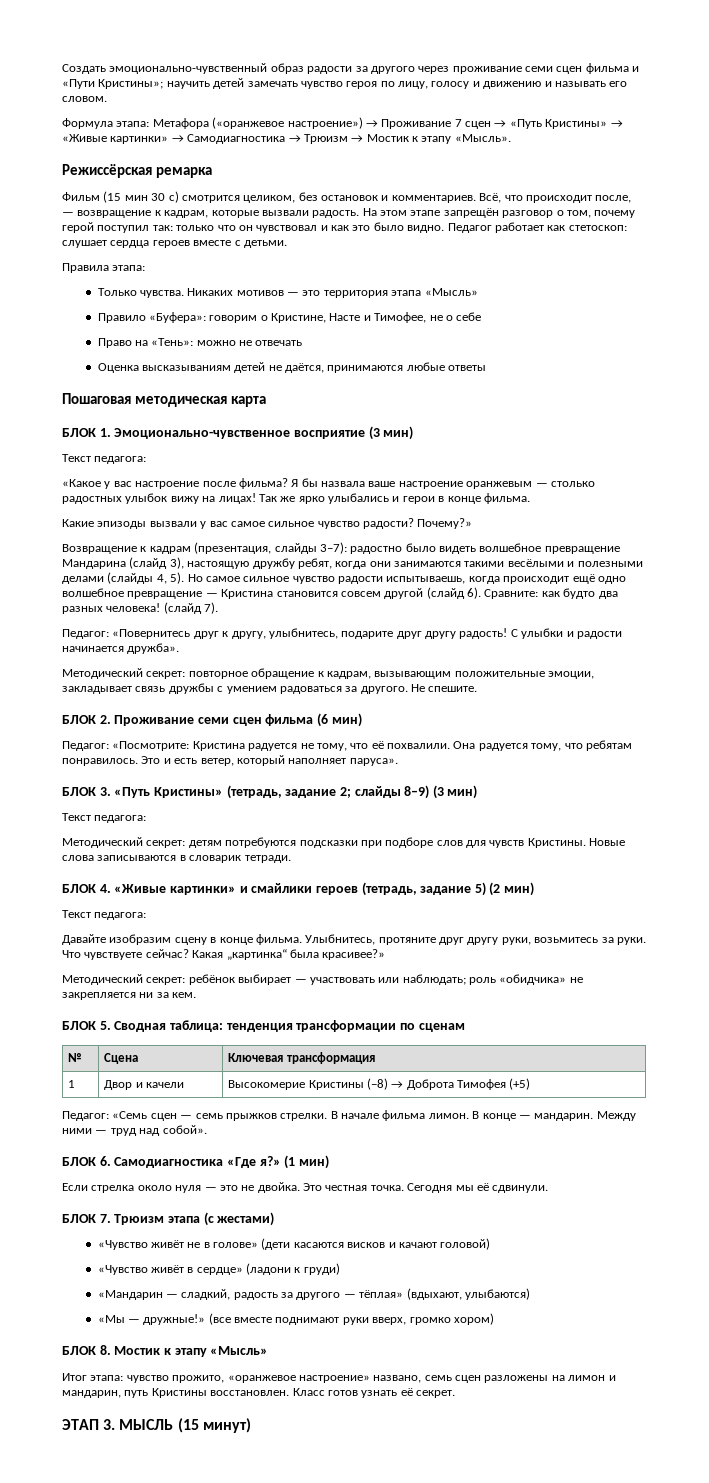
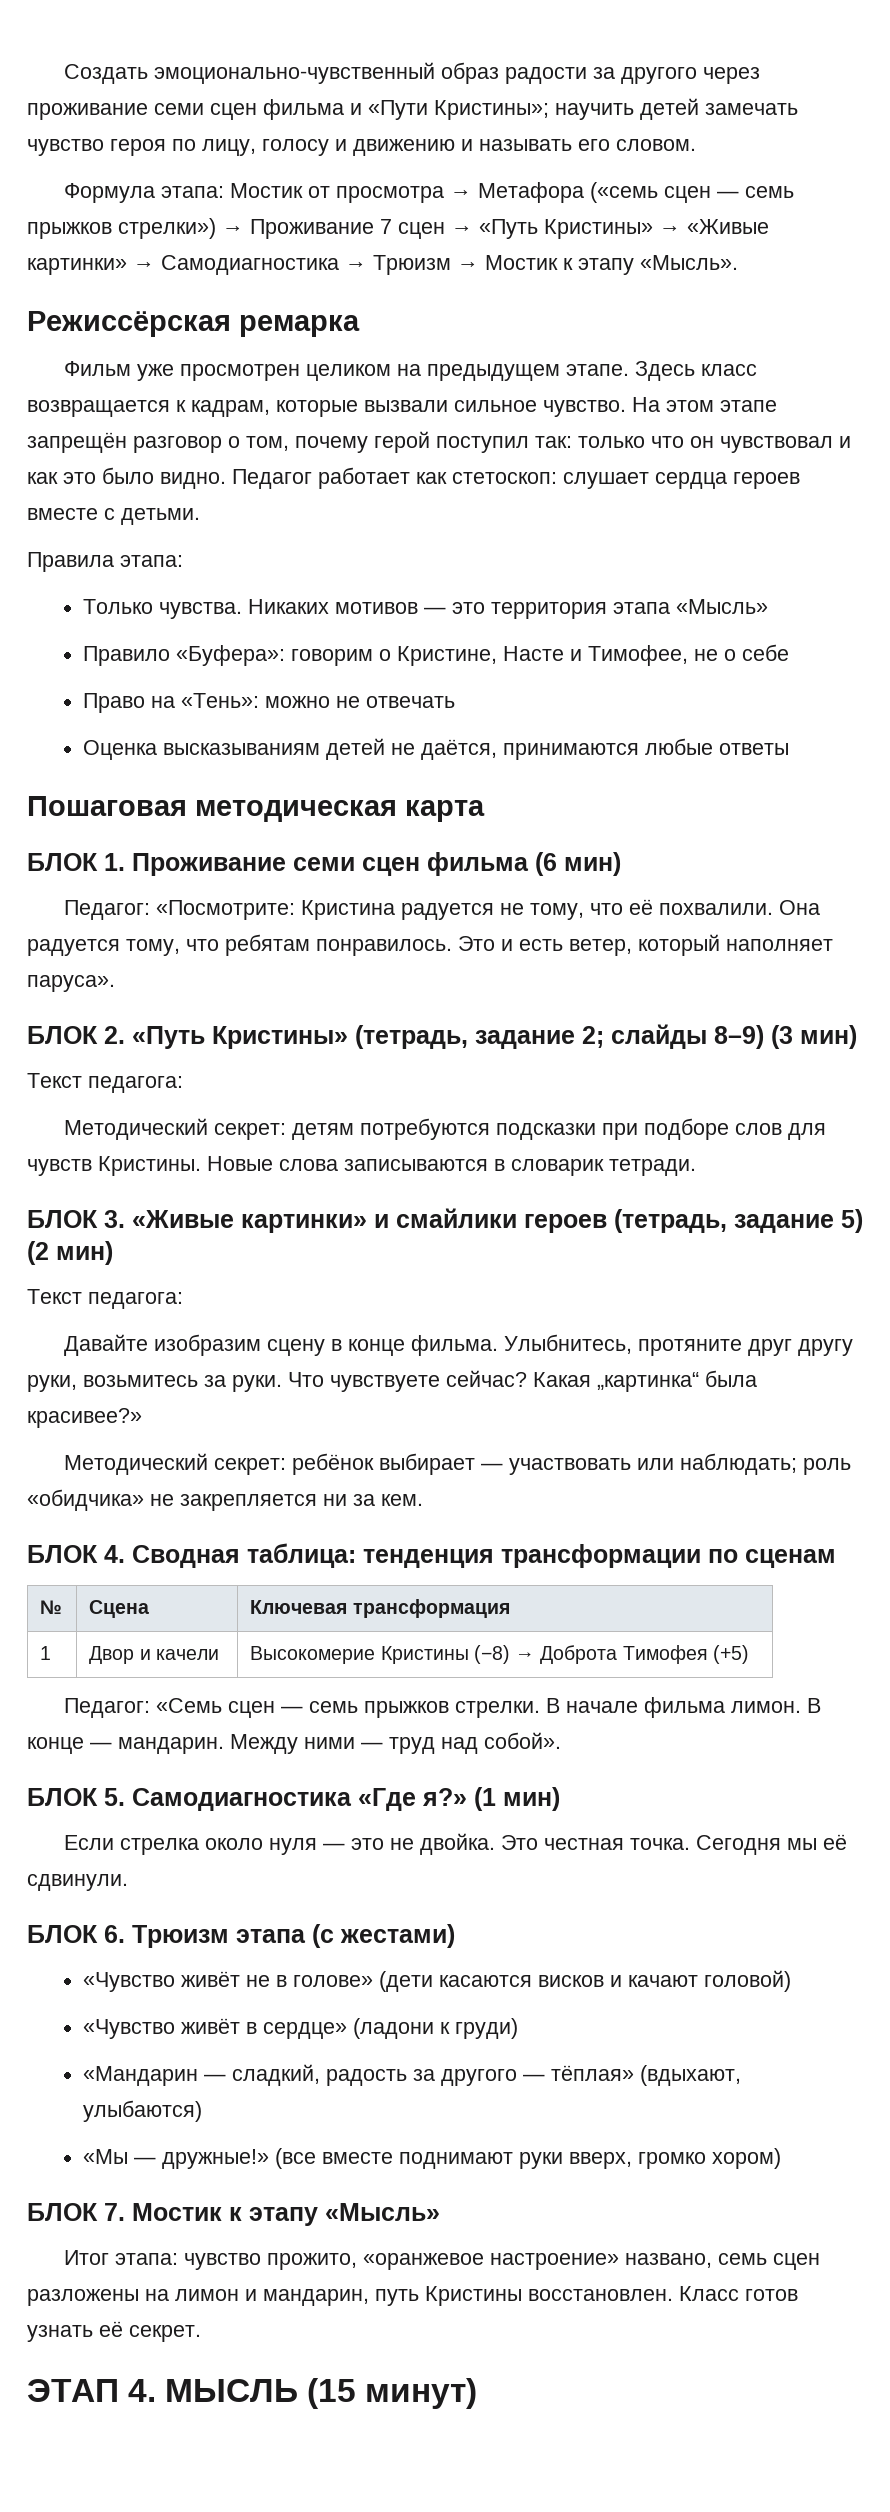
[152,117,363,129] Метафора («оранжевое настроение») -> [230,182,795,203] [27,218,216,239] Мостик от просмотра → Метафора («семь сцен — семь прыжков стрелки»)
[103,191,632,203] [62,210,152,218] (15 мин 30 с) смотрится целиком, без остановок и комментариев. Всё, что происходит после, — возвращение -> [137,361,758,381] [27,400,170,417] уже просмотрен целиком на предыдущем этапе. Здесь класс возвращается
[312,210,360,218] радость. -> [454,400,626,417] сильное чувство.
[114,426,414,440] [62,454,147,464] [62,478,595,489] [62,493,530,504] [62,518,473,529] [62,542,620,554] [62,557,643,569] [62,572,626,584] [62,587,618,599] [62,602,219,614] [62,628,622,639] [62,643,180,654] [62,668,594,679] [62,683,478,694] [62,715,111,724] Эмоционально-чувственное восприятие (3 мин) // Текст педагога: // «Какое у вас настроение после фильма? Я бы назвала ваше настроение оранжевым — столько радостных улыбок вижу на лицах! Так же ярко улыбались и герои в конце фильма. // Какие эпизоды вызвали у вас самое сильное чувство радости? Почему?» // Возвращение к кадрам (презентация, слайды 3–7): радостно было видеть волшебное превращение Мандарина (слайд 3), настоящую дружбу ребят, когда они занимаются такими весёлыми и полезными делами (слайды 4, 5). Но самое сильное чувство радости испытываешь, когда происходит ещё одно волшебное превращение — Кристина становится совсем другой (слайд 6). Сравните: как будто два разных человека! (слайд 7). // Педагог: «Повернитесь друг к другу, улыбнитесь, подарите друг другу радость! С улыбки и радости начинается дружба». // Методический секрет: повторное обращение к кадрам, вызывающим положительные эмоции, закладывает связь дружбы с умением радоваться за другого. Не спешите. // БЛОК 2. -> (125, 862) none
[99,787,111,796] 3. -> [104,1026,125,1044] 2.
[99,884,111,893] 4. -> [104,1210,125,1228] 3.
[99,1021,111,1030] 5. -> [104,1545,125,1563] 4.
[99,1156,111,1166] 6. -> [104,1788,125,1806] 5.
[99,1214,111,1223] 7. -> [104,1925,125,1943] 6.
[99,1345,111,1355] 8. -> [104,2203,125,2221] 7.
[103,1419,116,1430] 3. -> [128,2379,157,2402] 4.

